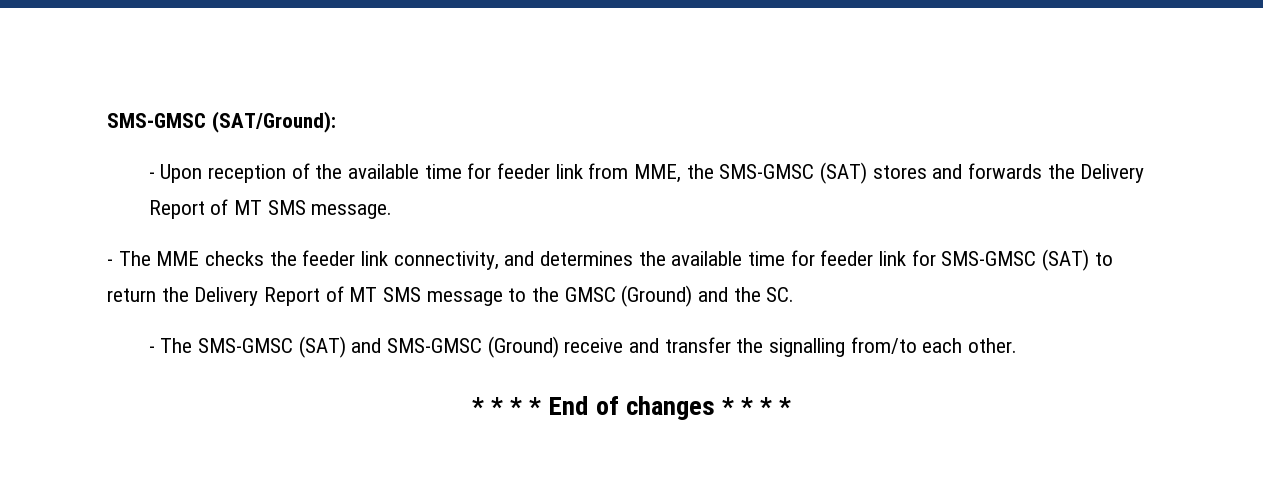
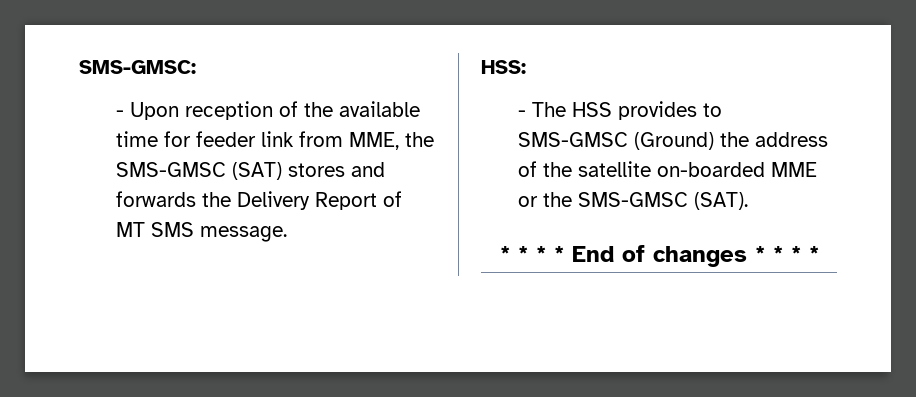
[107,111,336,133] SMS-GMSC (SAT/Ground): -> [79,60,196,74] SMS-GMSC:
[107,249,1113,271] [107,285,795,307] [148,336,1017,358] - The MME checks the feeder link connectivity, and determines the available time for feeder link for SMS-GMSC (SAT) to return the Delivery Report of MT SMS message to the GMSC (Ground) and the SC. // - The SMS-GMSC (SAT) and SMS-GMSC (Ground) receive and transfer the signalling from/to each other. -> [481,60,526,74] [518,101,723,120] [518,132,829,150] [518,161,818,177] [518,192,749,210] HSS: // - The HSS provides to SMS-GMSC (Ground) the address of the satellite on-boarded MME or the SMS-GMSC (SAT).

